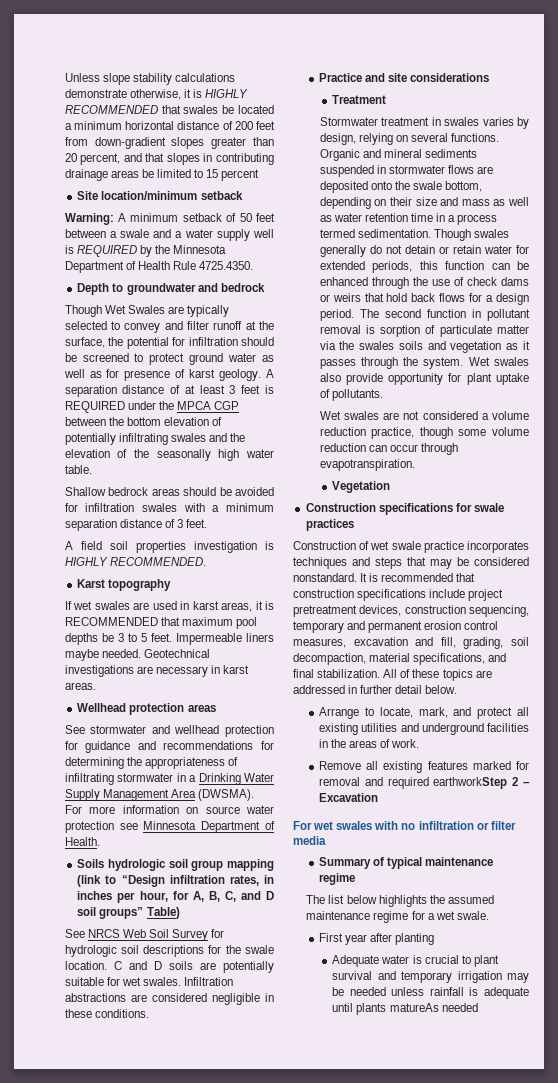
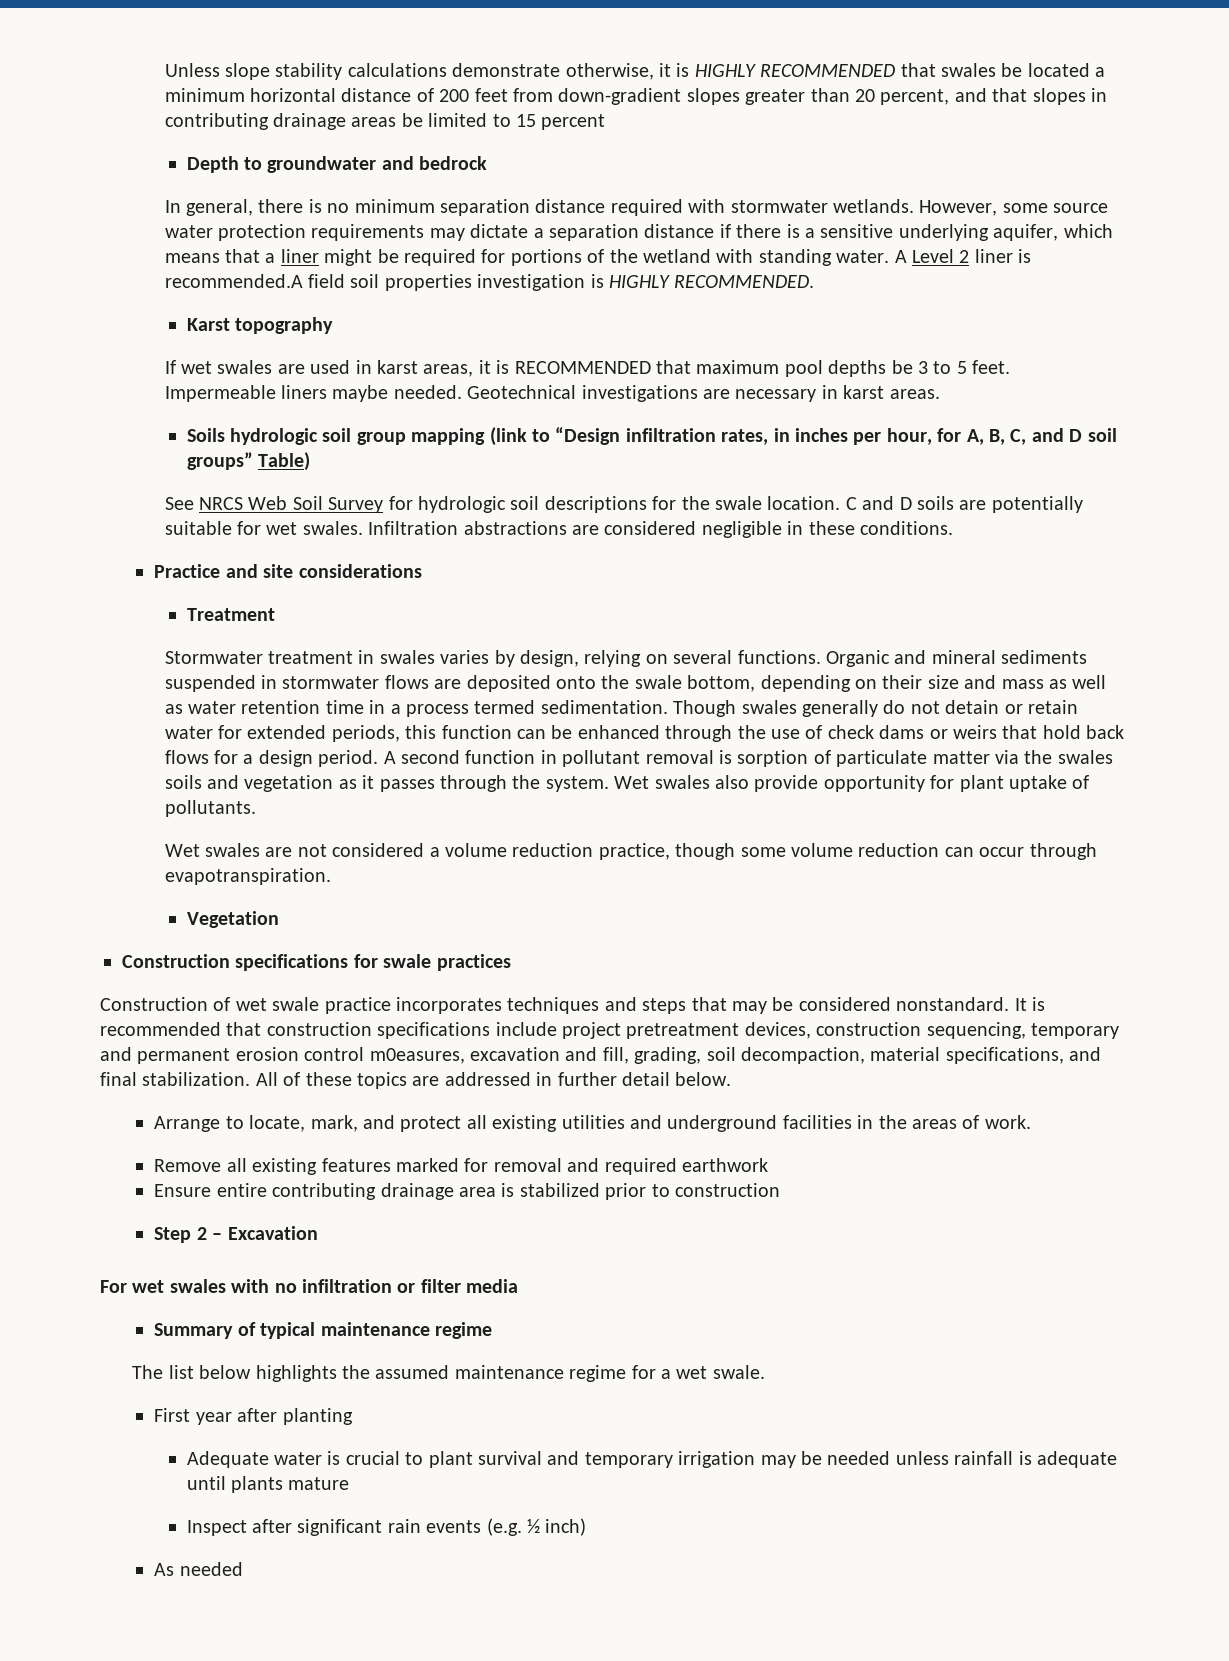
[77,191,243,200] [64,213,275,225] [64,229,274,241] [64,245,227,257] [64,261,254,273] // Site location/minimum setback // Warning: A minimum setback of 50 feet between a swale and a water supply well is REQUIRED by the Minnesota Department of Health Rule 4725.4350. -> (606, 122) none
[64,305,230,317] [64,321,274,333] [64,337,274,349] [64,353,274,365] [63,369,274,381] [64,385,274,397] [64,401,240,413] [64,417,223,426] [64,433,246,445] [64,449,274,461] [64,465,92,474] [64,487,274,496] [64,503,274,512] [64,519,208,531] [64,541,73,550] Though Wet Swales are typically selected to convey and filter runoff at the surface, the potential for infiltration should be screened to protect ground water as well as for presence of karst geology. A separation distance of at least 3 feet is REQUIRED under the MPCA CGP between the bottom elevation of potentially infiltrating swales and the elevation of the seasonally high water table. // Shallow bedrock areas should be avoided for infiltration swales with a minimum separation distance of 3 feet. // A -> [164,199,1109,216] [164,224,1113,241] [164,249,1032,266] [164,274,303,288] In general, there is no minimum separation distance required with stormwater wetlands. However, some source water protection requirements may dictate a separation distance if there is a sensitive underlying aquifer, which means that a liner might be required for portions of the wetland with standing water. A Level 2 liner is recommended.A
[77,703,216,715] [64,725,274,737] [64,741,274,753] [64,757,238,769] [64,773,274,785] [64,789,254,801] [64,805,274,814] [64,821,275,833] [64,837,100,846] // Wellhead protection areas // See stormwater and wellhead protection for guidance and recommendations for determining the appropriateness of infiltrating stormwater in a Drinking Water Supply Management Area (DWSMA). For more information on source water protection see Minnesota Department of Health. -> (940, 394) none
[359,309,379,318] The -> [383,751,396,764] A
[293,638,346,648] measures, -> [369,1048,465,1064] m0easures,
[433,777,508,789] earthworkStep -> [681,1158,768,1172] [154,1183,780,1200] [154,1227,192,1243] earthwork // Ensure entire contributing drainage area is stabilized prior to construction // Step
[389,1003,439,1012] matureAs -> [288,1477,350,1490] [186,1518,587,1536] [154,1563,175,1576] mature // Inspect after significant rain events (e.g. ½ inch) // As

